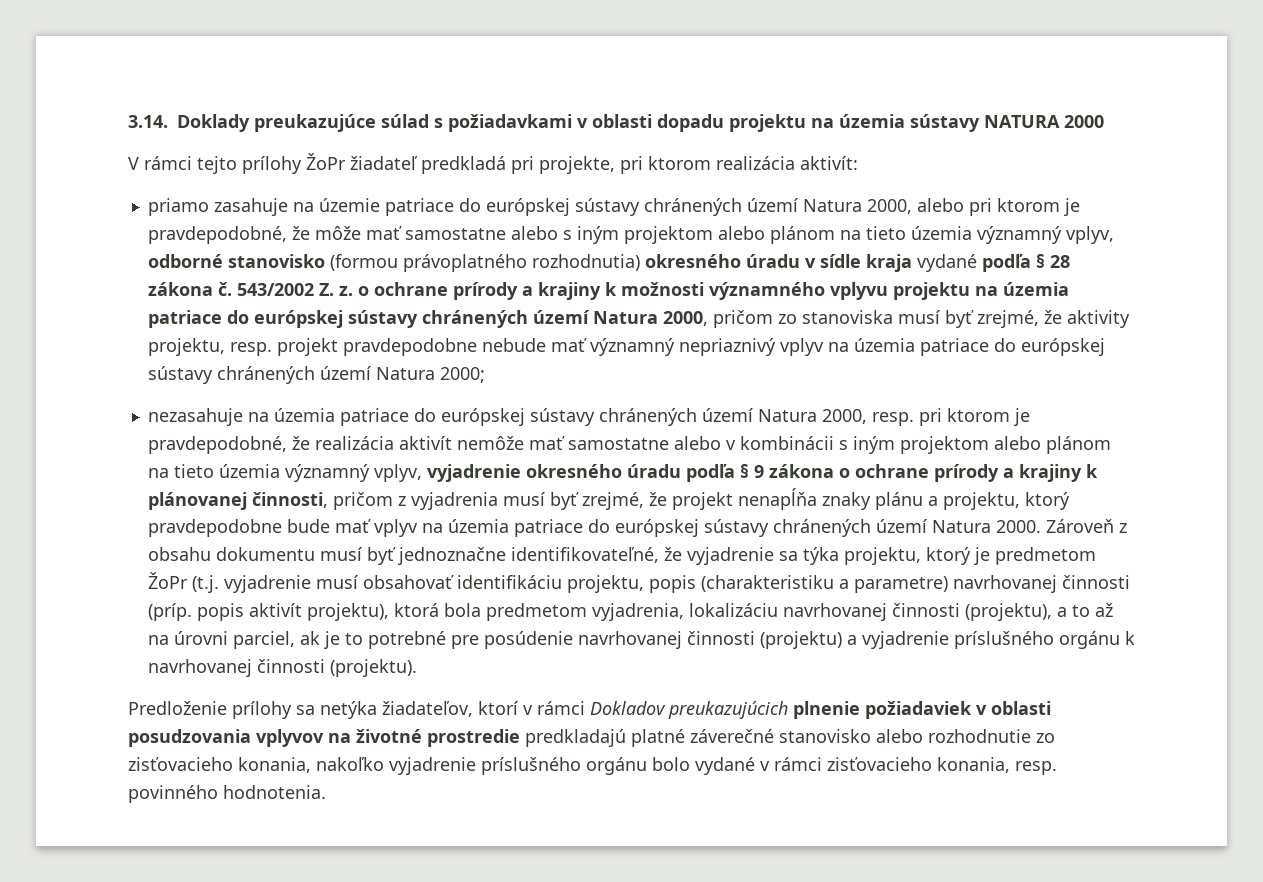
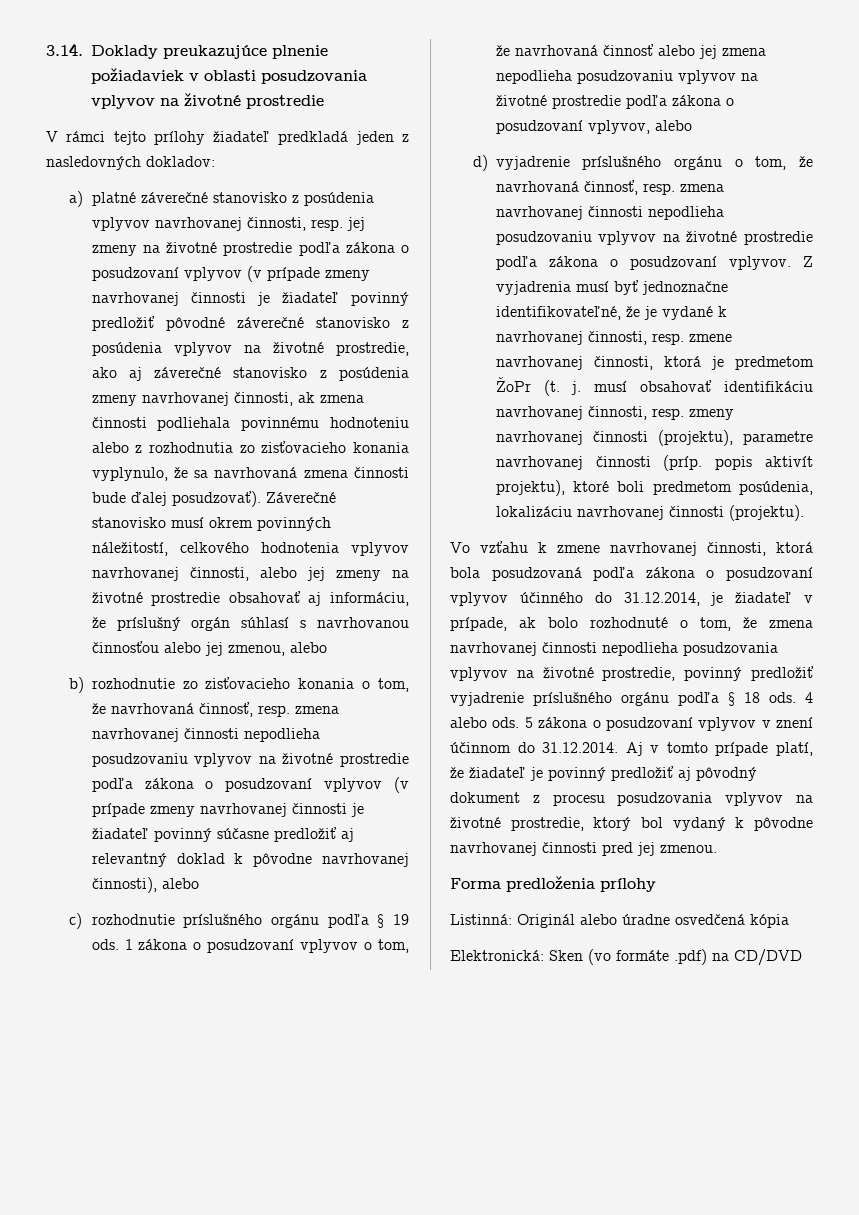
[381,114,1104,132] [128,153,858,174] [147,198,1080,216] [147,226,1114,244] [147,254,1070,272] [147,282,1069,300] [147,310,1130,328] [147,338,1105,356] [147,366,485,384] [147,408,1030,426] [147,436,1111,454] [147,464,1098,482] [147,488,1070,510] [147,519,1127,537] [147,547,1096,565] [147,572,1130,593] [147,603,1113,621] [147,631,1135,649] [147,659,417,677] [128,701,788,719] súlad s požiadavkami v oblasti dopadu projektu na územia sústavy NATURA 2000 // V rámci tejto prílohy ŽoPr žiadateľ predkladá pri projekte, pri ktorom realizácia aktivít: // priamo zasahuje na územie patriace do európskej sústavy chránených území Natura 2000, alebo pri ktorom je pravdepodobné, že môže mať samostatne alebo s iným projektom alebo plánom na tieto územia významný vplyv, odborné stanovisko (formou právoplatného rozhodnutia) okresného úradu v sídle kraja vydané podľa § 28 zákona č. 543/2002 Z. z. o ochrane prírody a krajiny k možnosti významného vplyvu projektu na územia patriace do európskej sústavy chránených území Natura 2000, pričom zo stanoviska musí byť zrejmé, že aktivity projektu, resp. projekt pravdepodobne nebude mať významný nepriaznivý vplyv na územia patriace do európskej sústavy chránených území Natura 2000; // nezasahuje na územia patriace do európskej sústavy chránených území Natura 2000, resp. pri ktorom je pravdepodobné, že realizácia aktivít nemôže mať samostatne alebo v kombinácii s iným projektom alebo plánom na tieto územia významný vplyv, vyjadrenie okresného úradu podľa § 9 zákona o ochrane prírody a krajiny k plánovanej činnosti, pričom z vyjadrenia musí byť zrejmé, že projekt nenapĺňa znaky plánu a projektu, ktorý pravdepodobne bude mať vplyv na územia patriace do európskej sústavy chránených území Natura 2000. Zároveň z obsahu dokumentu musí byť jednoznačne identifikovateľné, že vyjadrenie sa týka projektu, ktorý je predmetom ŽoPr (t.j. vyjadrenie musí obsahovať identifikáciu projektu, popis (charakteristiku a parametre) navrhovanej činnosti (príp. popis aktivít projektu), ktorá bola predmetom vyjadrenia, lokalizáciu navrhovanej činnosti (projektu), a to až na úrovni parciel, ak je to potrebné pre posúdenie navrhovanej činnosti (projektu) a vyjadrenie príslušného orgánu k navrhovanej činnosti (projektu). // Predloženie prílohy sa netýka žiadateľov, ktorí v rámci Dokladov preukazujúcich -> (267, 52) none
[525,729,1055,747] [128,757,1057,775] [128,785,326,803] predkladajú platné záverečné stanovisko alebo rozhodnutie zo zisťovacieho konania, nakoľko vyjadrenie príslušného orgánu bolo vydané v rámci zisťovacieho konania, resp. povinného hodnotenia. -> [46,131,409,145] [46,156,215,170] [68,191,374,207] [91,217,365,231] [91,242,409,256] [91,266,370,282] [91,292,409,306] [91,316,410,331] [91,342,409,356] [91,367,409,381] [91,392,364,406] [91,417,409,431] [91,441,409,453] [91,467,409,481] [91,491,336,507] [91,517,331,531] [91,542,409,556] [91,567,410,581] [91,591,409,606] [91,617,409,631] [91,641,327,656] [68,677,409,693] [91,702,339,717] [91,728,320,742] [91,753,410,767] [91,777,409,793] [91,803,364,817] [91,827,354,842] [91,853,410,867] [91,877,199,893] [68,913,409,929] [91,939,410,953] [495,44,766,59] [495,70,758,84] [495,95,734,109] [495,120,692,134] [472,155,813,171] [495,180,724,195] [495,206,724,220] [495,231,813,245] [495,256,813,270] [495,280,728,295] [495,306,727,320] [495,331,732,345] [495,356,814,370] [495,377,813,396] [495,406,734,420] [495,430,813,446] [495,455,813,471] [495,480,813,496] [495,505,804,521] [450,541,813,556] [450,567,813,581] [450,592,813,606] [450,617,813,631] [450,642,778,656] [450,666,814,681] [450,692,813,706] [450,717,813,731] [450,742,813,756] [450,766,757,781] [450,792,813,806] [450,817,813,831] [450,842,717,856] [450,876,656,892] [450,914,789,928] [450,949,802,966] // V rámci tejto prílohy žiadateľ predkladá jeden z nasledovných dokladov: // a) platné záverečné stanovisko z posúdenia vplyvov navrhovanej činnosti, resp. jej zmeny na životné prostredie podľa zákona o posudzovaní vplyvov (v prípade zmeny navrhovanej činnosti je žiadateľ povinný predložiť pôvodné záverečné stanovisko z posúdenia vplyvov na životné prostredie, ako aj záverečné stanovisko z posúdenia zmeny navrhovanej činnosti, ak zmena činnosti podliehala povinnému hodnoteniu alebo z rozhodnutia zo zisťovacieho konania vyplynulo, že sa navrhovaná zmena činnosti bude ďalej posudzovať). Záverečné stanovisko musí okrem povinných náležitostí, celkového hodnotenia vplyvov navrhovanej činnosti, alebo jej zmeny na životné prostredie obsahovať aj informáciu, že príslušný orgán súhlasí s navrhovanou činnosťou alebo jej zmenou, alebo // b) rozhodnutie zo zisťovacieho konania o tom, že navrhovaná činnosť, resp. zmena navrhovanej činnosti nepodlieha posudzovaniu vplyvov na životné prostredie podľa zákona o posudzovaní vplyvov (v prípade zmeny navrhovanej činnosti je žiadateľ povinný súčasne predložiť aj relevantný doklad k pôvodne navrhovanej činnosti), alebo // c) rozhodnutie príslušného orgánu podľa § 19 ods. 1 zákona o posudzovaní vplyvov o tom, že navrhovaná činnosť alebo jej zmena nepodlieha posudzovaniu vplyvov na životné prostredie podľa zákona o posudzovaní vplyvov, alebo // d) vyjadrenie príslušného orgánu o tom, že navrhovaná činnosť, resp. zmena navrhovanej činnosti nepodlieha posudzovaniu vplyvov na životné prostredie podľa zákona o posudzovaní vplyvov. Z vyjadrenia musí byť jednoznačne identifikovateľné, že je vydané k navrhovanej činnosti, resp. zmene navrhovanej činnosti, ktorá je predmetom ŽoPr (t. j. musí obsahovať identifikáciu navrhovanej činnosti, resp. zmeny navrhovanej činnosti (projektu), parametre navrhovanej činnosti (príp. popis aktivít projektu), ktoré boli predmetom posúdenia, lokalizáciu navrhovanej činnosti (projektu). // Vo vzťahu k zmene navrhovanej činnosti, ktorá bola posudzovaná podľa zákona o posudzovaní vplyvov účinného do 31.12.2014, je žiadateľ v prípade, ak bolo rozhodnuté o tom, že zmena navrhovanej činnosti nepodlieha posudzovania vplyvov na životné prostredie, povinný predložiť vyjadrenie príslušného orgánu podľa § 18 ods. 4 alebo ods. 5 zákona o posudzovaní vplyvov v znení účinnom do 31.12.2014. Aj v tomto prípade platí, že žiadateľ je povinný predložiť aj pôvodný dokument z procesu posudzovania vplyvov na životné prostredie, ktorý bol vydaný k pôvodne navrhovanej činnosti pred jej zmenou. // Forma predloženia prílohy // Listinná: Originál alebo úradne osvedčená kópia // Elektronická: Sken (vo formáte .pdf) na CD/DVD

